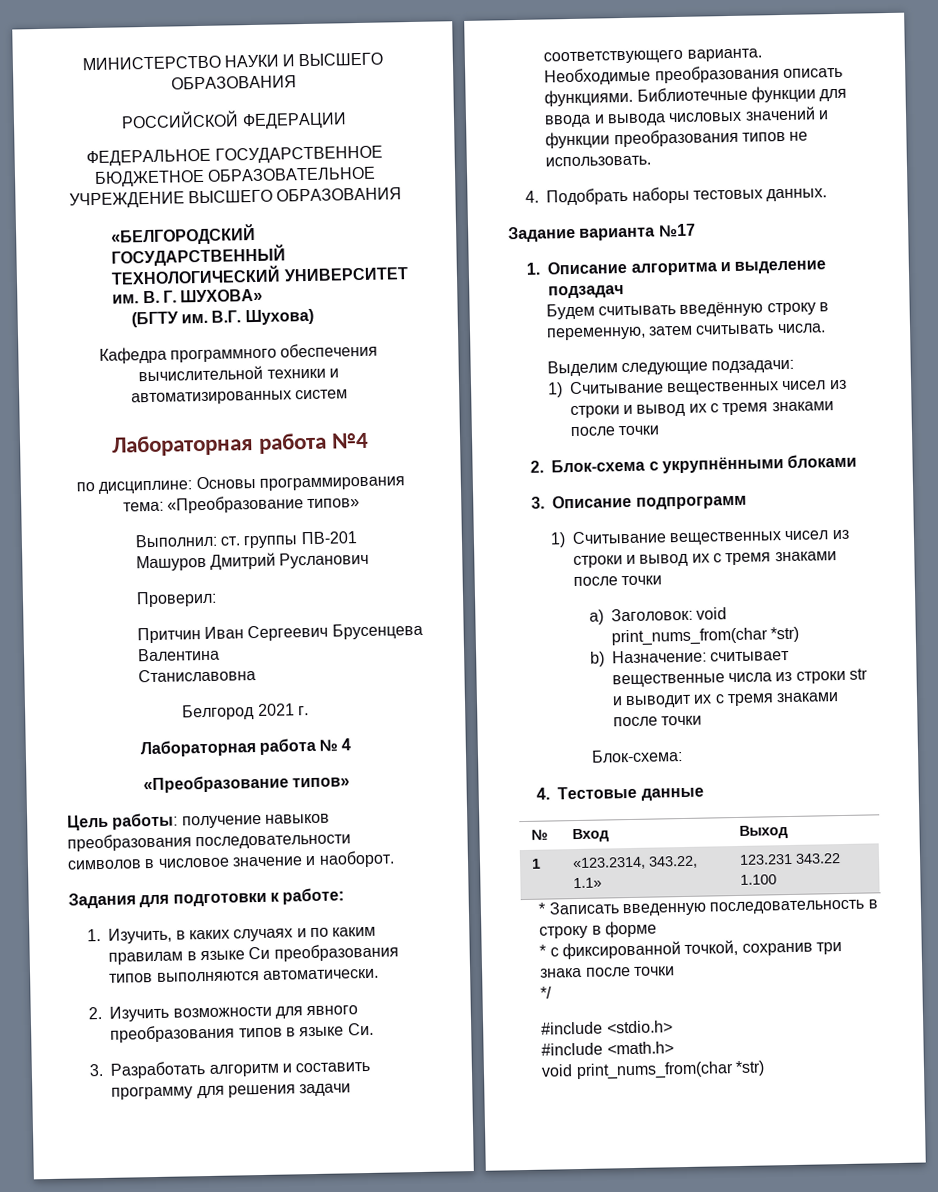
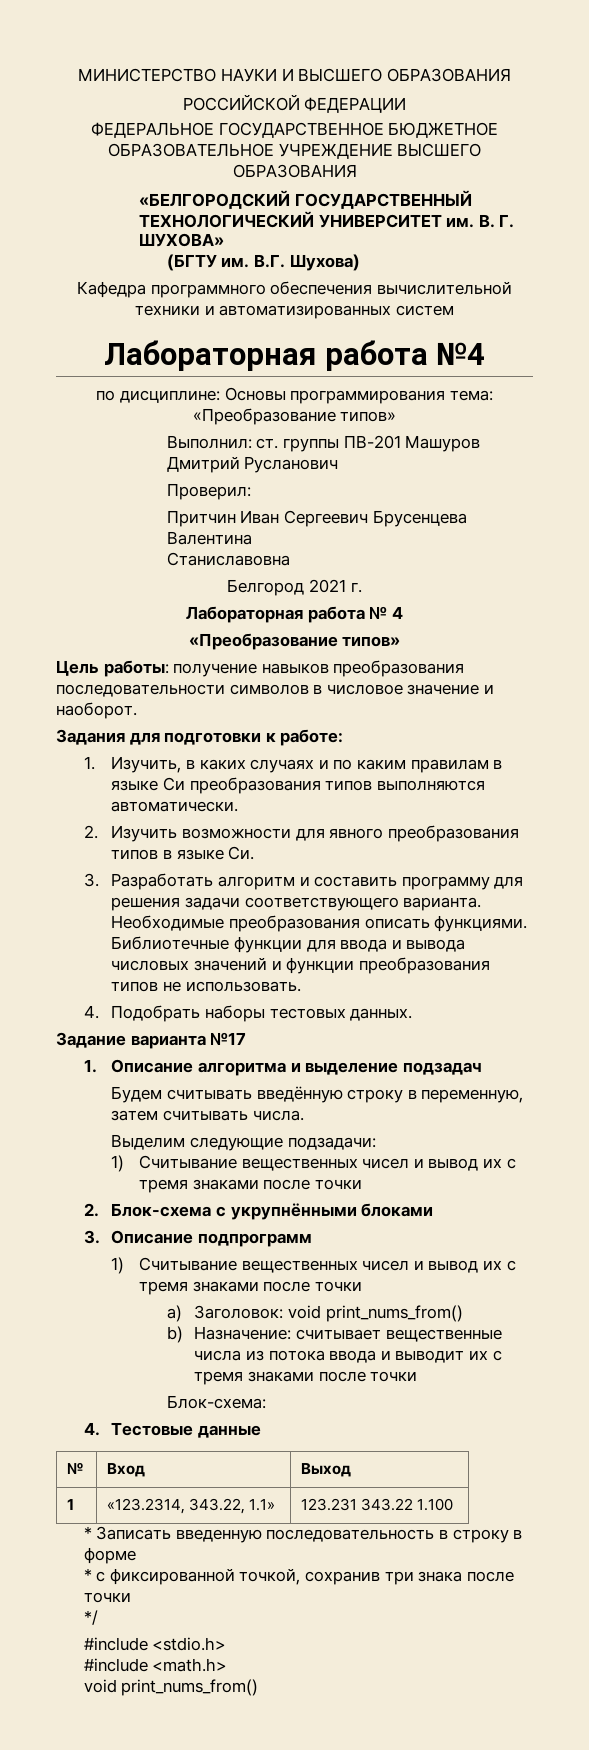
[828,379,847,390] [569,405,620,419] из строки -> (410, 1163) none
[831,529,849,540] [572,555,623,569] из строки -> (410, 1265) none
[610,626,799,647] print_nums_from(char *str) -> [325,1305,463,1322] print_nums_from()
[795,668,868,684] строки str -> [268,1350,377,1363] потока ввода
[575,1060,766,1081] print_nums_from(char *str) -> [121,1679,259,1696] print_nums_from()

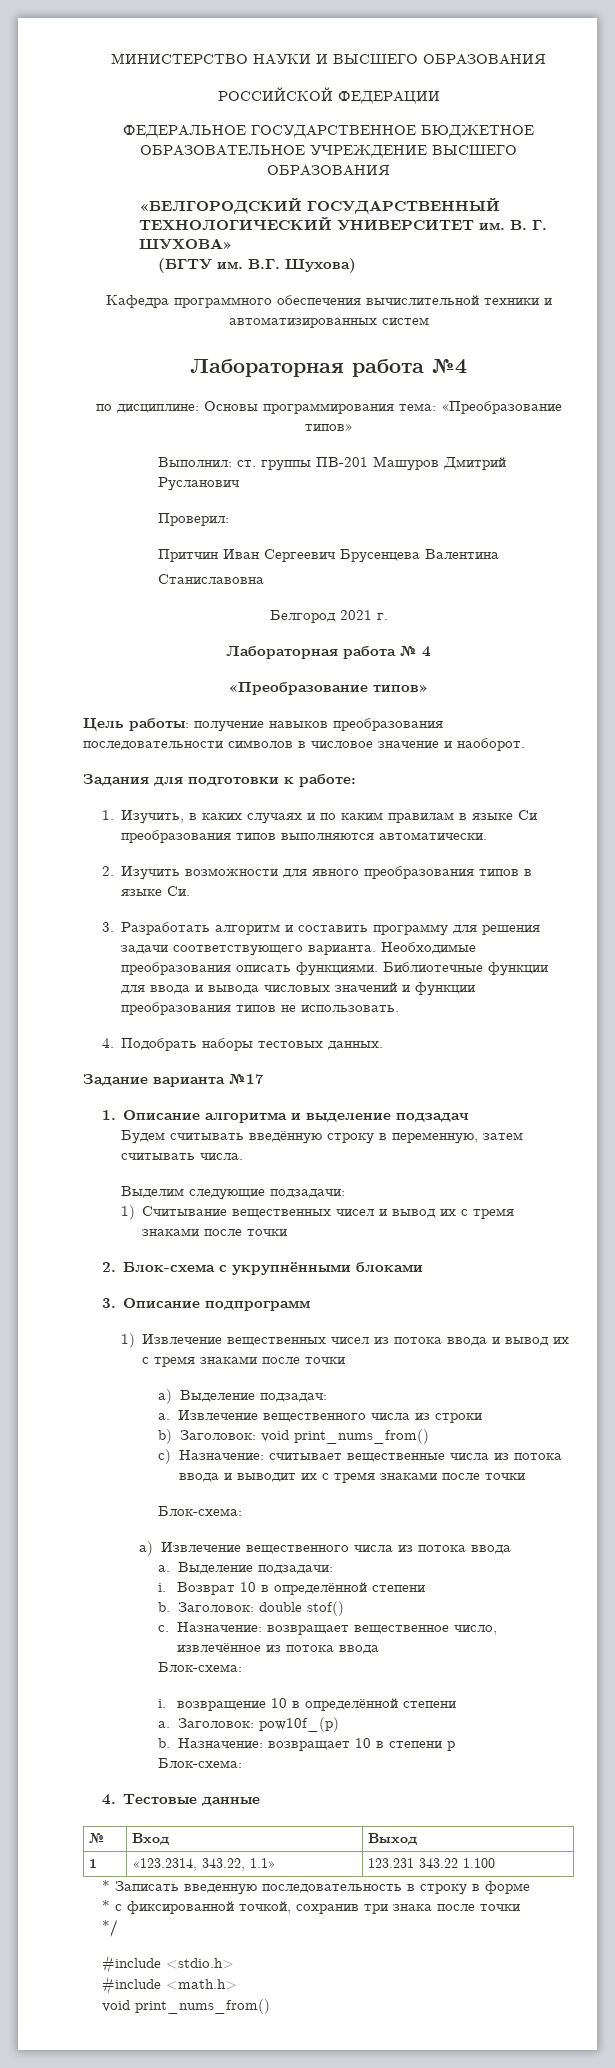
[139,1257,410,1273] Считывание вещественных чисел -> [142,1334,488,1346] Извлечение вещественных чисел из потока ввода
(182, 1313) none -> [179,1390,327,1402] [158,1410,482,1423] [158,1429,173,1444] Выделение подзадач: // a. Извлечение вещественного числа из строки // b)
[166,1326,183,1343] b) -> [158,1449,172,1464] c)
(266, 1402) none -> [139,1541,511,1556] [158,1562,333,1574] [158,1582,425,1595] [158,1601,344,1616] [158,1622,497,1635] [176,1643,379,1654] [158,1662,243,1672] [158,1698,456,1711] [158,1717,339,1732] [158,1738,455,1751] [158,1758,243,1768] // a) Извлечение вещественного числа из потока ввода // a. Выделение подзадачи: // i. Возврат 10 в определённой степени // b. Заголовок: double stof() // c. Назначение: возвращает вещественное число, извлечённое из потока ввода // Блок-схема: // i. возвращение 10 в определённой степени // a. Заголовок: pow10f_(p) // b. Назначение: возвращает 10 в степени p // Блок-схема:

